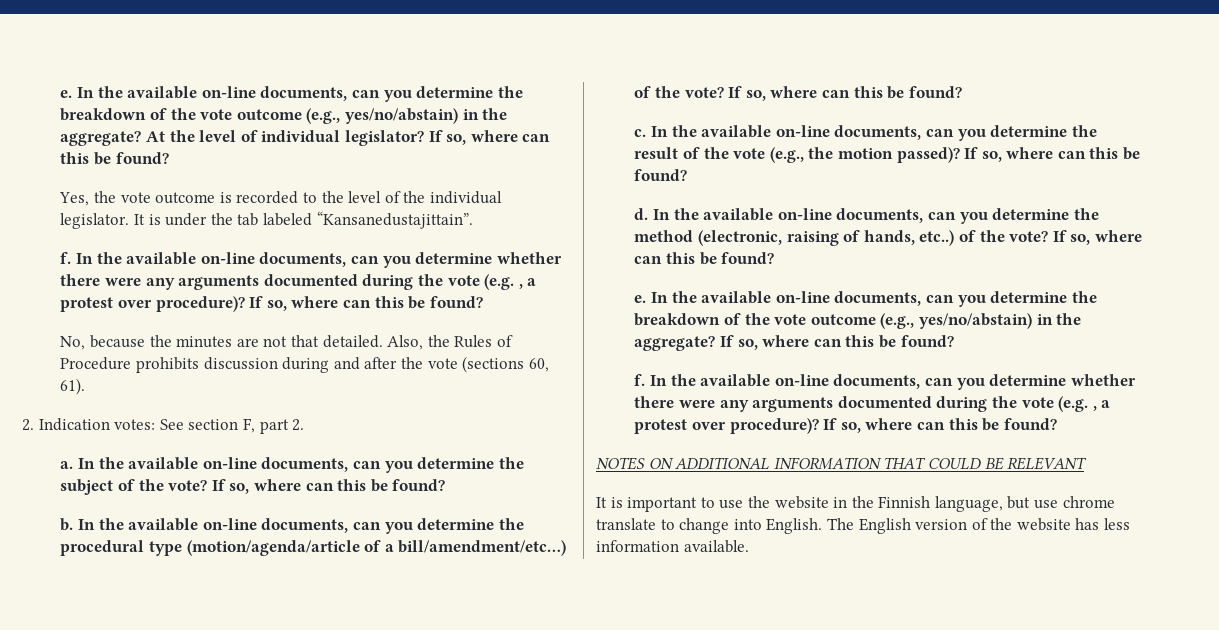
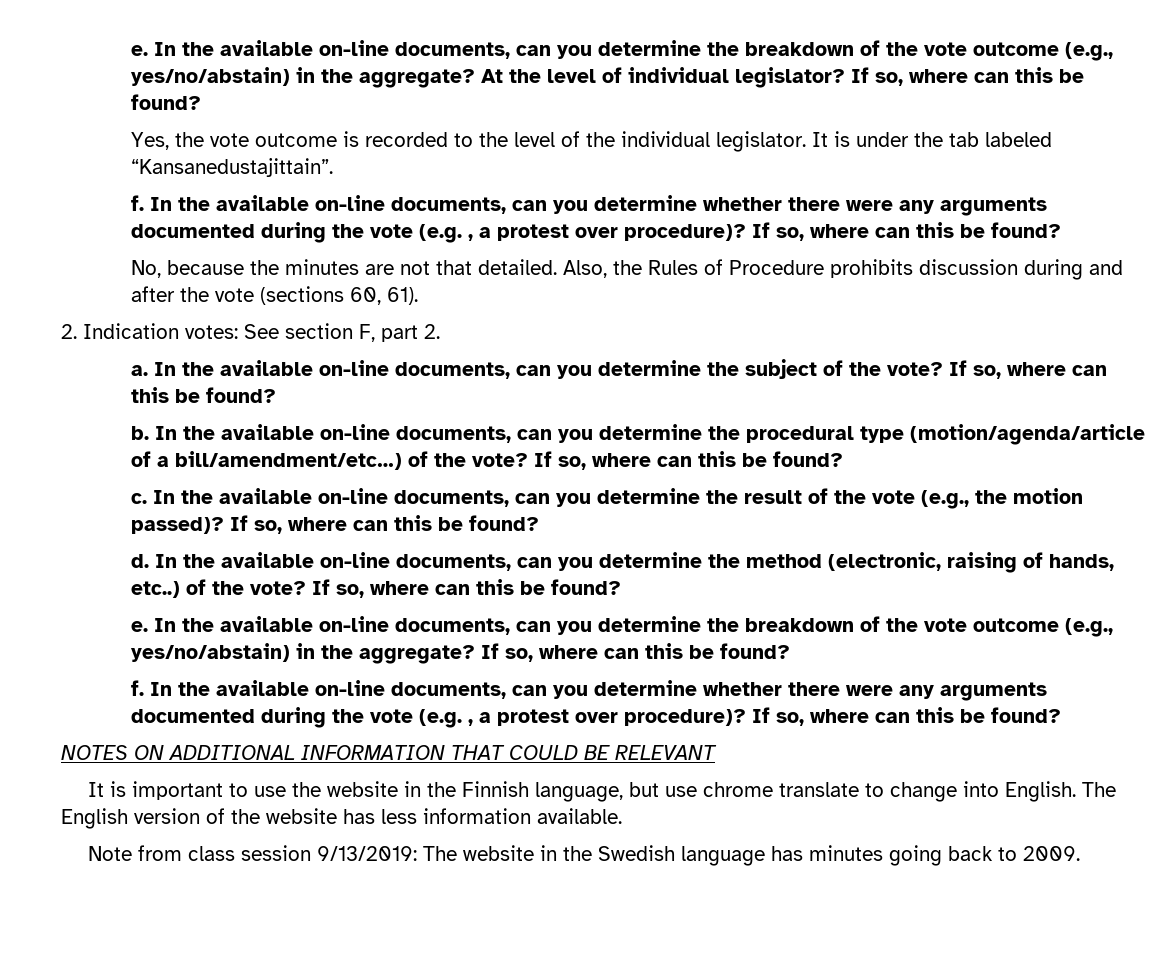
(749, 546) none -> [88,845,1081,866] // Note from class session 9/13/2019: The website in the Swedish language has minutes going back to 2009.

